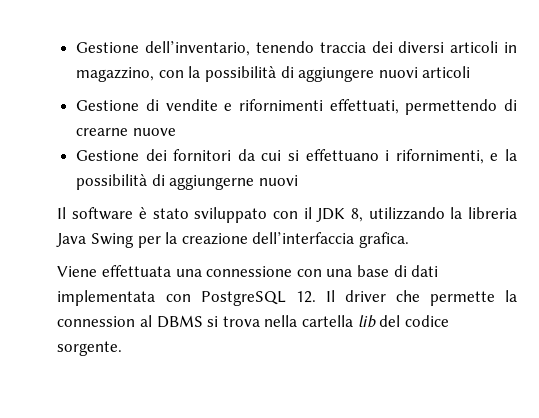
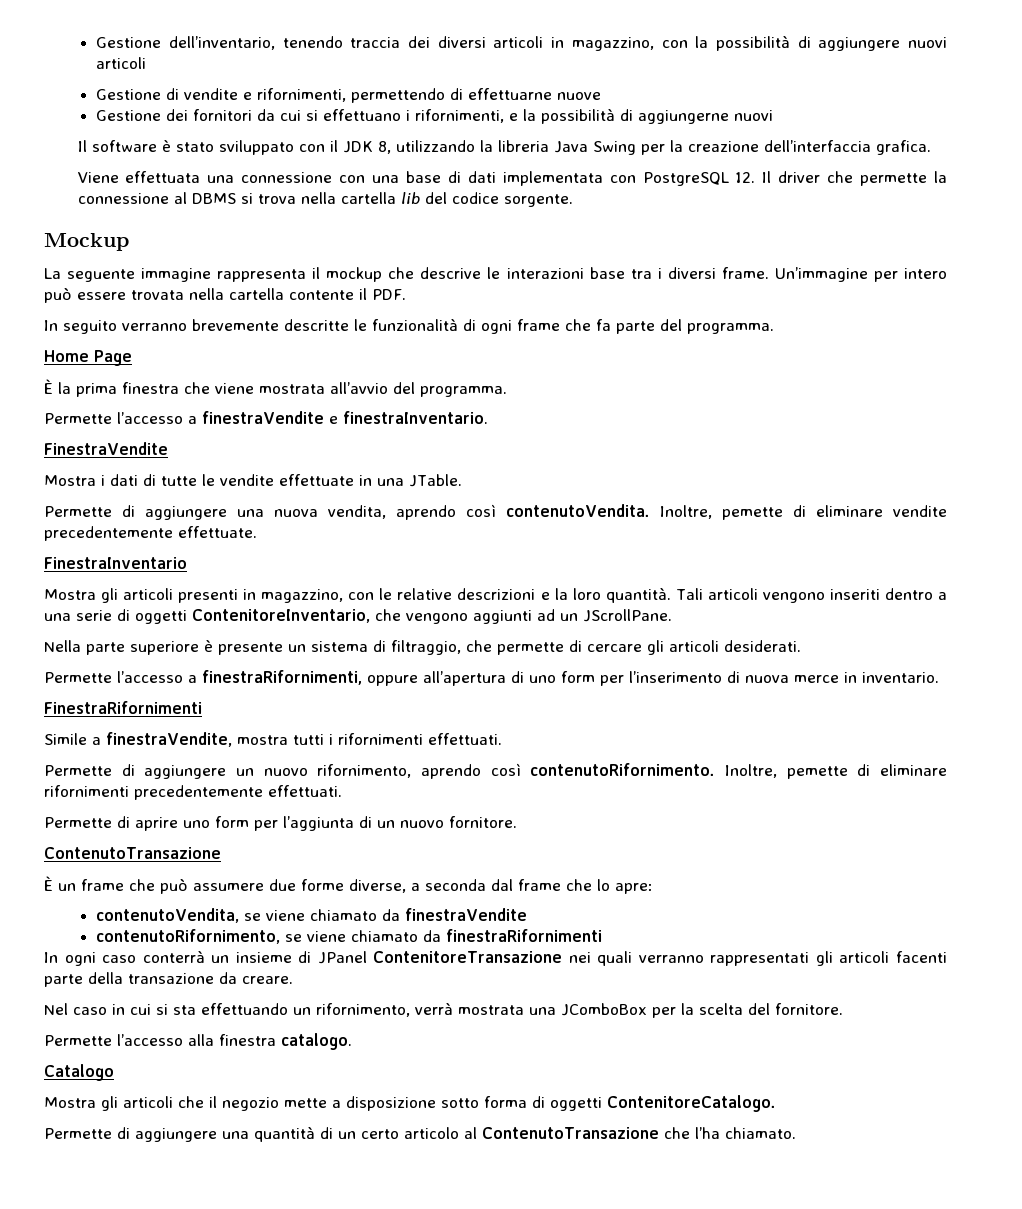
[238,99,399,114] rifornimenti effettuati, -> [257,88,347,102] rifornimenti,
[76,128,129,136] crearne -> [468,88,553,100] effettuarne
[57,316,136,327] connession -> [77,193,169,204] connessione
(123, 348) none -> [44,233,129,251] [44,267,947,282] [44,288,406,303] [44,318,774,334] [44,350,132,366] [44,379,507,397] [44,411,488,424] [44,442,168,455] [44,474,462,487] [44,504,947,520] [44,526,257,541] [44,557,187,569] [44,587,948,603] [44,609,672,624] [44,640,801,655] [44,670,939,686] [44,701,202,714] [44,732,502,747] [44,763,947,779] [44,785,342,800] [44,816,517,831] [44,847,221,859] [44,876,653,894] [96,908,528,923] [96,929,603,944] [44,950,947,966] [44,972,293,987] [44,1002,843,1018] [44,1033,352,1050] [44,1064,114,1081] [44,1095,776,1112] [44,1126,796,1142] // Mockup // La seguente immagine rappresenta il mockup che descrive le interazioni base tra i diversi frame. Un’immagine per intero può essere trovata nella cartella contente il PDF. // In seguito verranno brevemente descritte le funzionalità di ogni frame che fa parte del programma. // Home Page // È la prima finestra che viene mostrata all’avvio del programma. // Permette l’accesso a finestraVendite e finestraInventario. // FinestraVendite // Mostra i dati di tutte le vendite effettuate in una JTable. // Permette di aggiungere una nuova vendita, aprendo così contenutoVendita. Inoltre, pemette di eliminare vendite precedentemente effettuate. // FinestraInventario // Mostra gli articoli presenti in magazzino, con le relative descrizioni e la loro quantità. Tali articoli vengono inseriti dentro a una serie di oggetti ContenitoreInventario, che vengono aggiunti ad un JScrollPane. // Nella parte superiore è presente un sistema di filtraggio, che permette di cercare gli articoli desiderati. // Permette l’accesso a finestraRifornimenti, oppure all’apertura di uno form per l’inserimento di nuova merce in inventario. // FinestraRifornimenti // Simile a finestraVendite, mostra tutti i rifornimenti effettuati. // Permette di aggiungere un nuovo rifornimento, aprendo così contenutoRifornimento. Inoltre, pemette di eliminare rifornimenti precedentemente effettuati. // Permette di aprire uno form per l’aggiunta di un nuovo fornitore. // ContenutoTransazione // È un frame che può assumere due forme diverse, a seconda dal frame che lo apre: // contenutoVendita, se viene chiamato da finestraVendite // contenutoRifornimento, se viene chiamato da finestraRifornimenti // In ogni caso conterrà un insieme di JPanel ContenitoreTransazione nei quali verranno rappresentati gli articoli facenti parte della transazione da creare. // Nel caso in cui si sta effettuando un rifornimento, verrà mostrata una JComboBox per la scelta del fornitore. // Permette l’accesso alla finestra catalogo. // Catalogo // Mostra gli articoli che il negozio mette a disposizione sotto forma di oggetti ContenitoreCatalogo. // Permette di aggiungere una quantità di un certo articolo al ContenutoTransazione che l’ha chiamato.

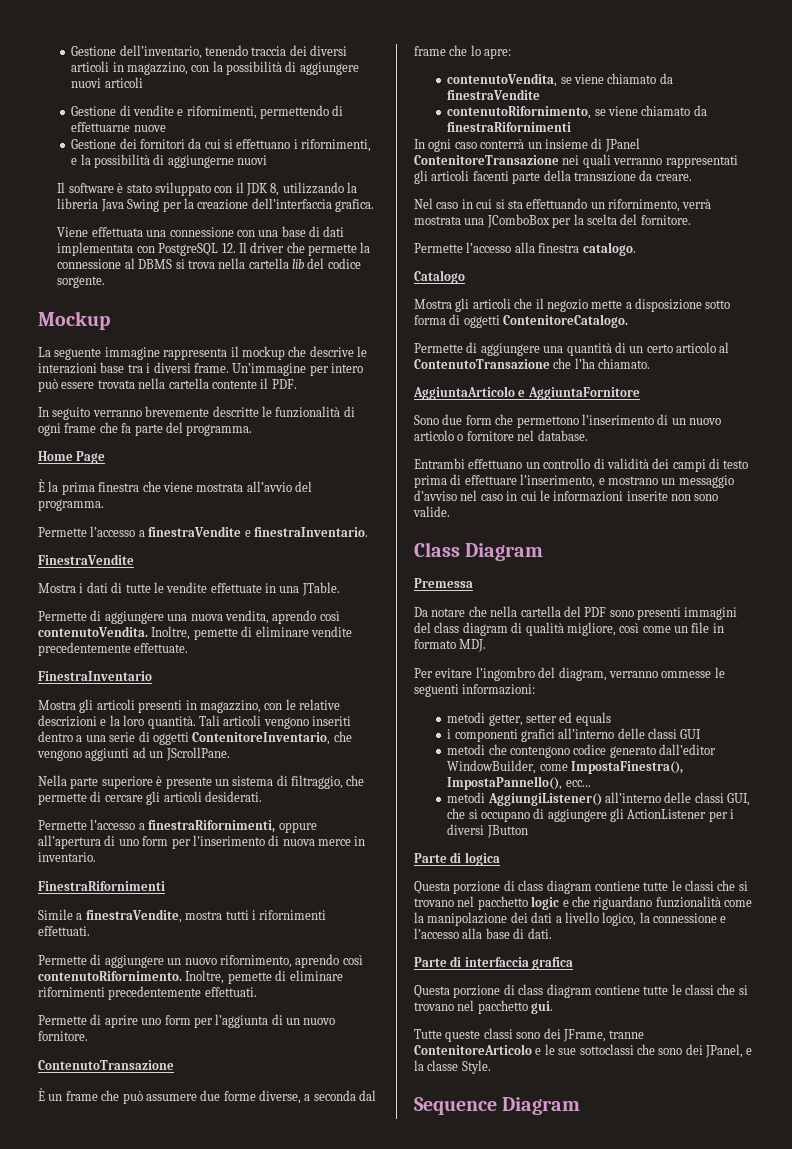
(796, 1133) none -> [413,386,640,400] [414,414,721,428] [414,430,588,441] [414,458,749,472] [414,474,734,488] [414,490,719,502] [413,506,450,517] [414,542,544,561] [414,578,473,588] [414,606,738,620] [414,622,724,636] [414,639,487,652] [414,667,725,681] [414,684,536,697] [447,712,611,726] [447,728,702,742] [447,744,717,758] [447,760,683,774] [447,776,591,790] [447,792,751,806] [447,808,735,822] [447,824,528,838] [414,852,500,866] [414,880,748,894] [414,896,752,910] [414,912,727,926] [414,928,552,939] [414,956,574,970] [414,984,748,998] [414,1000,554,1014] [414,1028,645,1042] [414,1044,753,1058] [414,1060,491,1074] [414,1097,581,1115] // AggiuntaArticolo e AggiuntaFornitore // Sono due form che permettono l’inserimento di un nuovo articolo o fornitore nel database. // Entrambi effettuano un controllo di validità dei campi di testo prima di effettuare l’inserimento, e mostrano un messaggio d’avviso nel caso in cui le informazioni inserite non sono valide. // Class Diagram // Premessa // Da notare che nella cartella del PDF sono presenti immagini del class diagram di qualità migliore, così come un file in formato MDJ. // Per evitare l’ingombro del diagram, verranno ommesse le seguenti informazioni: // metodi getter, setter ed equals // i componenti grafici all’interno delle classi GUI // metodi che contengono codice generato dall’editor WindowBuilder, come ImpostaFinestra(), ImpostaPannello(), ecc... // metodi AggiungiListener() all’interno delle classi GUI, che si occupano di aggiungere gli ActionListener per i diversi JButton // Parte di logica // Questa porzione di class diagram contiene tutte le classi che si trovano nel pacchetto logic e che riguardano funzionalità come la manipolazione dei dati a livello logico, la connessione e l’accesso alla base di dati. // Parte di interfaccia grafica // Questa porzione di class diagram contiene tutte le classi che si trovano nel pacchetto gui. // Tutte queste classi sono dei JFrame, tranne ContenitoreArticolo e le sue sottoclassi che sono dei JPanel, e la classe Style. // Sequence Diagram

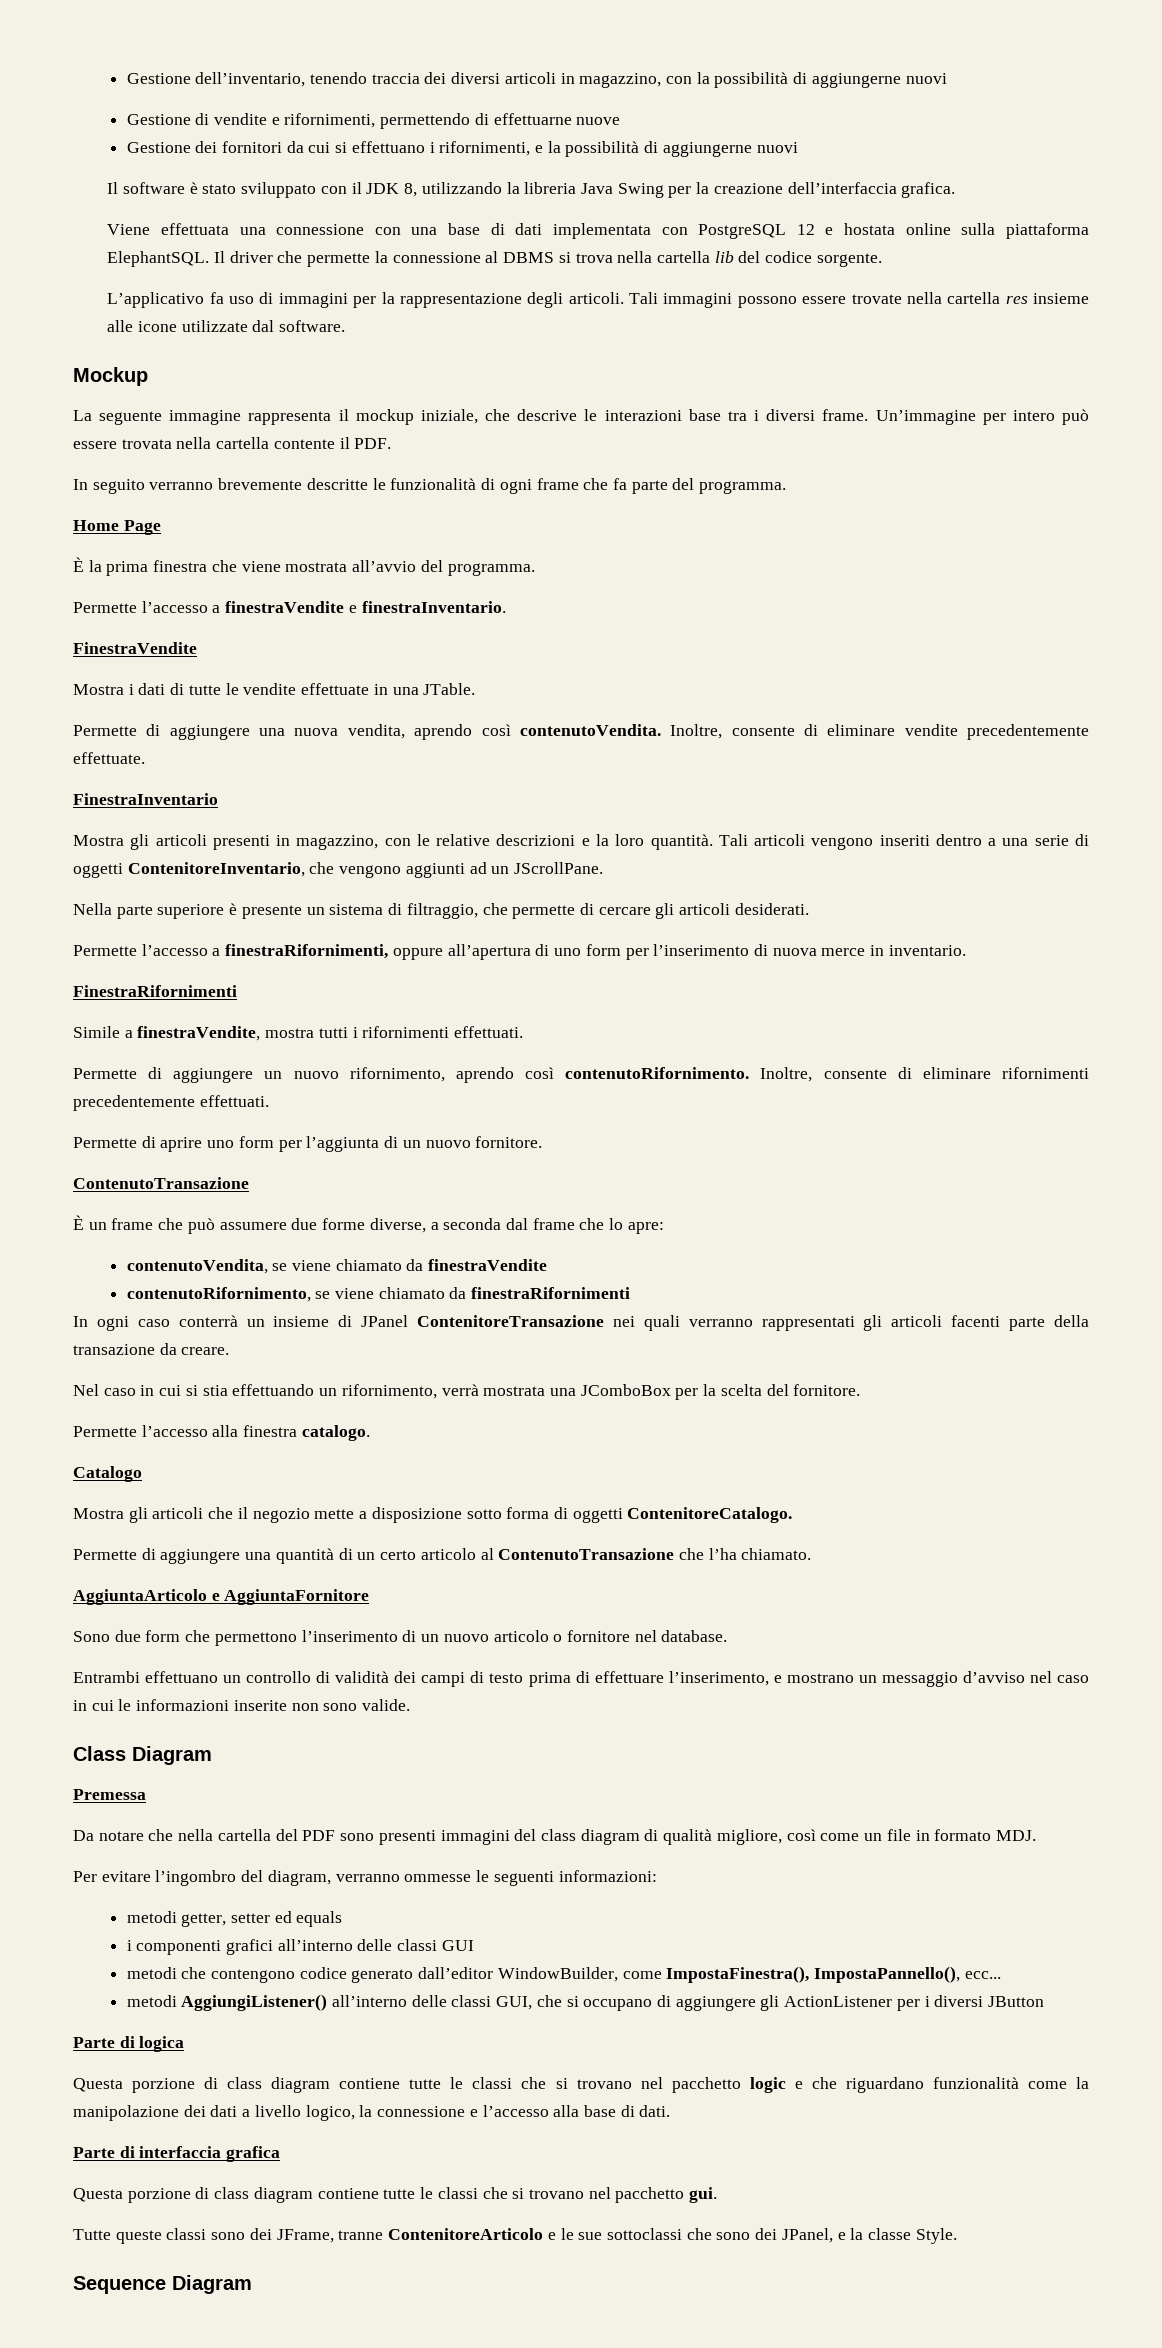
[299,62,359,75] [71,77,143,88] aggiungere nuovi articoli -> [811,73,947,88] aggiungerne nuovi
[221,243,236,253] 12. -> [796,223,1089,239] [107,251,210,267] 12 e hostata online sulla piattaforma ElephantSQL.
(106, 282) none -> [107,292,1090,308] [107,320,346,332] // L’applicativo fa uso di immagini per la rappresentazione degli articoli. Tali immagini possono essere trovate nella cartella res insieme alle icone utilizzate dal software.
(285, 353) none -> [420,409,478,424] iniziale,
[193,628,238,640] pemette -> [731,726,795,736] consente
[227,972,272,984] pemette -> [823,1069,887,1079] consente
[507,200,523,209] sta -> [202,1385,228,1396] stia

